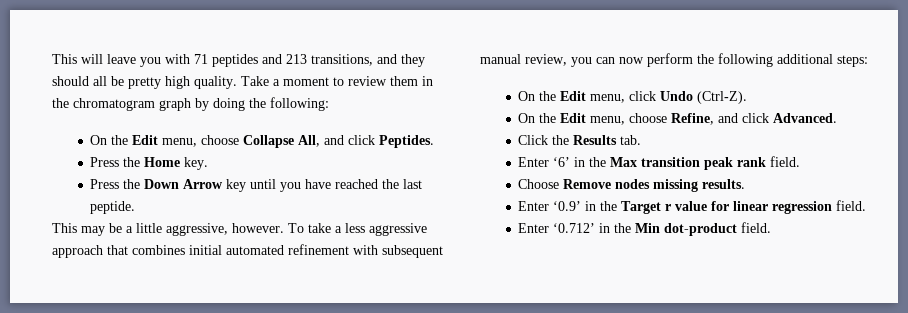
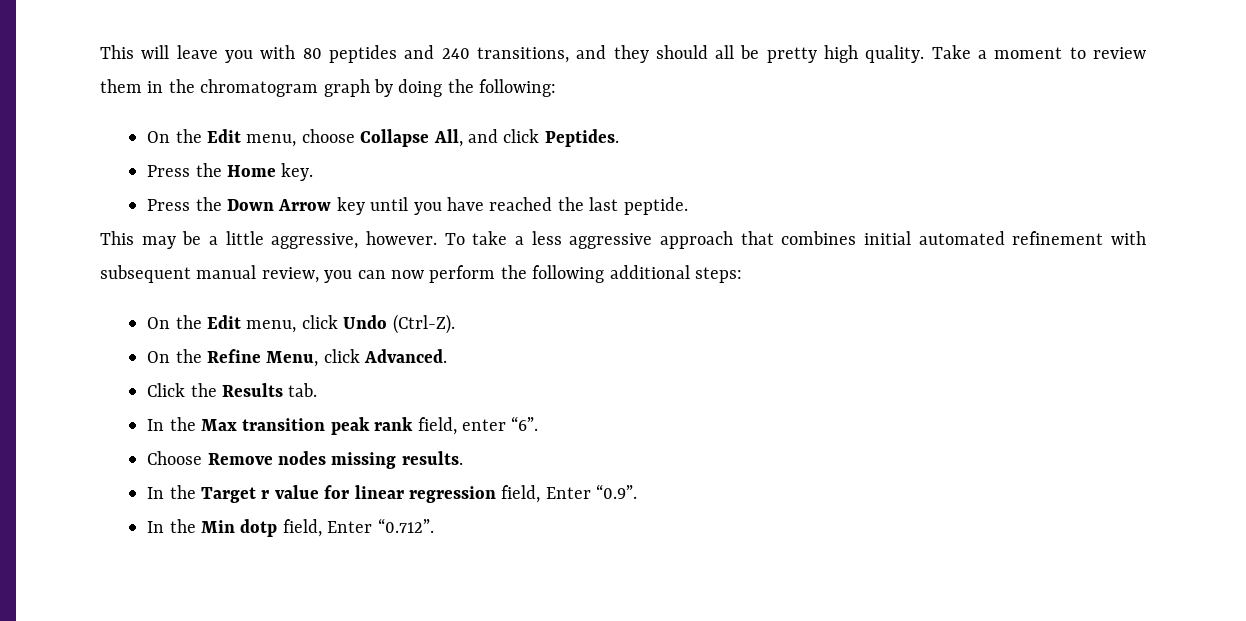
[194,54,208,64] 71 -> [302,48,322,59] 80
[286,54,307,64] 213 -> [441,48,470,59] 240
[560,113,739,125] Edit menu, choose Refine, and -> [206,349,319,367] Refine Menu,
[518,157,586,167] Enter ‘6’ in -> [147,419,165,431] In
[770,156,801,167] field. -> [417,416,539,435] field, enter “6”.
[518,201,597,211] Enter ‘0.9’ in -> [147,487,165,499] In
[836,200,867,211] [518,222,772,236] field. // Enter ‘0.712’ in the Min dot-product field. -> [501,484,638,503] [147,518,434,537] field, Enter “0.9”. // In the Min dotp field, Enter “0.712”.

